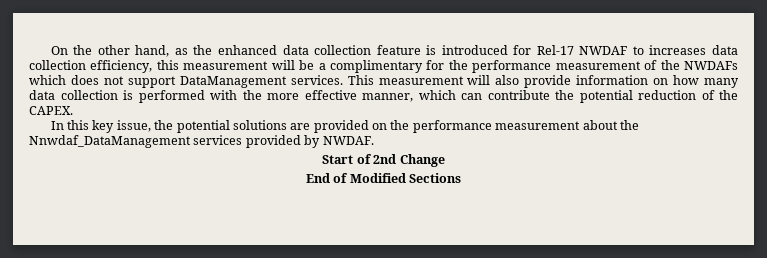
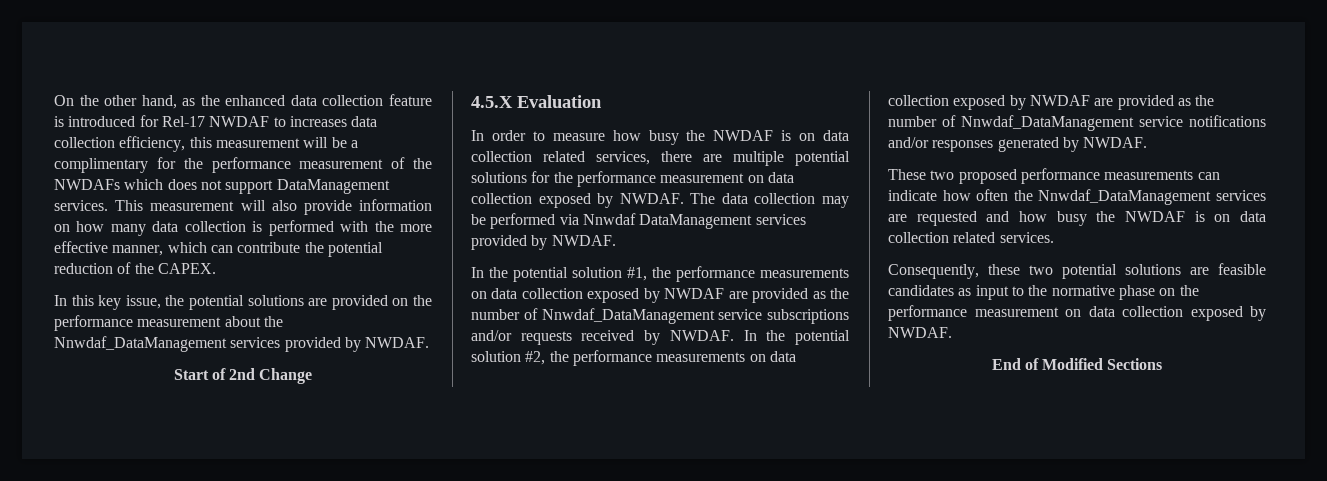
(445, 160) none -> [471,95,602,108] [471,130,849,145] [471,151,850,166] [471,171,794,187] [471,193,849,208] [471,213,806,229] [471,235,616,250] [471,266,849,282] [471,288,849,303] [471,308,849,324] [471,330,850,345] [471,350,796,366] [888,95,1215,110] [888,115,1266,131] [888,137,1148,152] [888,168,1220,184] [888,189,1266,205] [888,211,1266,226] [888,232,1054,243] [888,263,1266,279] [888,285,1199,300] [888,305,1266,321] [888,327,952,338] // 4.5.X Evaluation // In order to measure how busy the NWDAF is on data collection related services, there are multiple potential solutions for the performance measurement on data collection exposed by NWDAF. The data collection may be performed via Nnwdaf DataManagement services provided by NWDAF. // In the potential solution #1, the performance measurements on data collection exposed by NWDAF are provided as the number of Nnwdaf_DataManagement service subscriptions and/or requests received by NWDAF. In the potential solution #2, the performance measurements on data collection exposed by NWDAF are provided as the number of Nnwdaf_DataManagement service notifications and/or responses generated by NWDAF. // These two proposed performance measurements can indicate how often the Nnwdaf_DataManagement services are requested and how busy the NWDAF is on data collection related services. // Consequently, these two potential solutions are feasible candidates as input to the normative phase on the performance measurement on data collection exposed by NWDAF.

